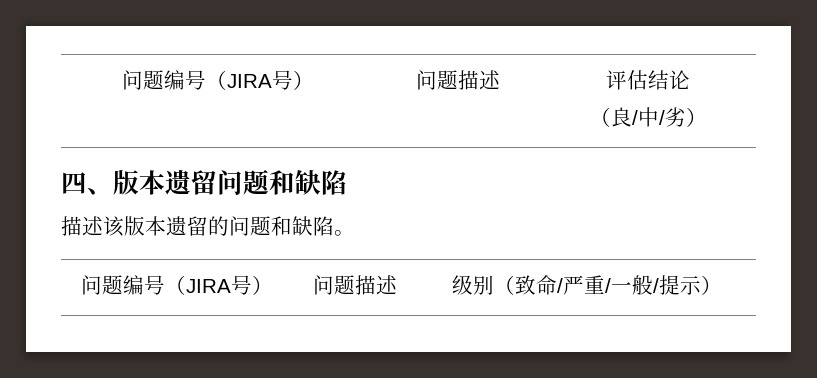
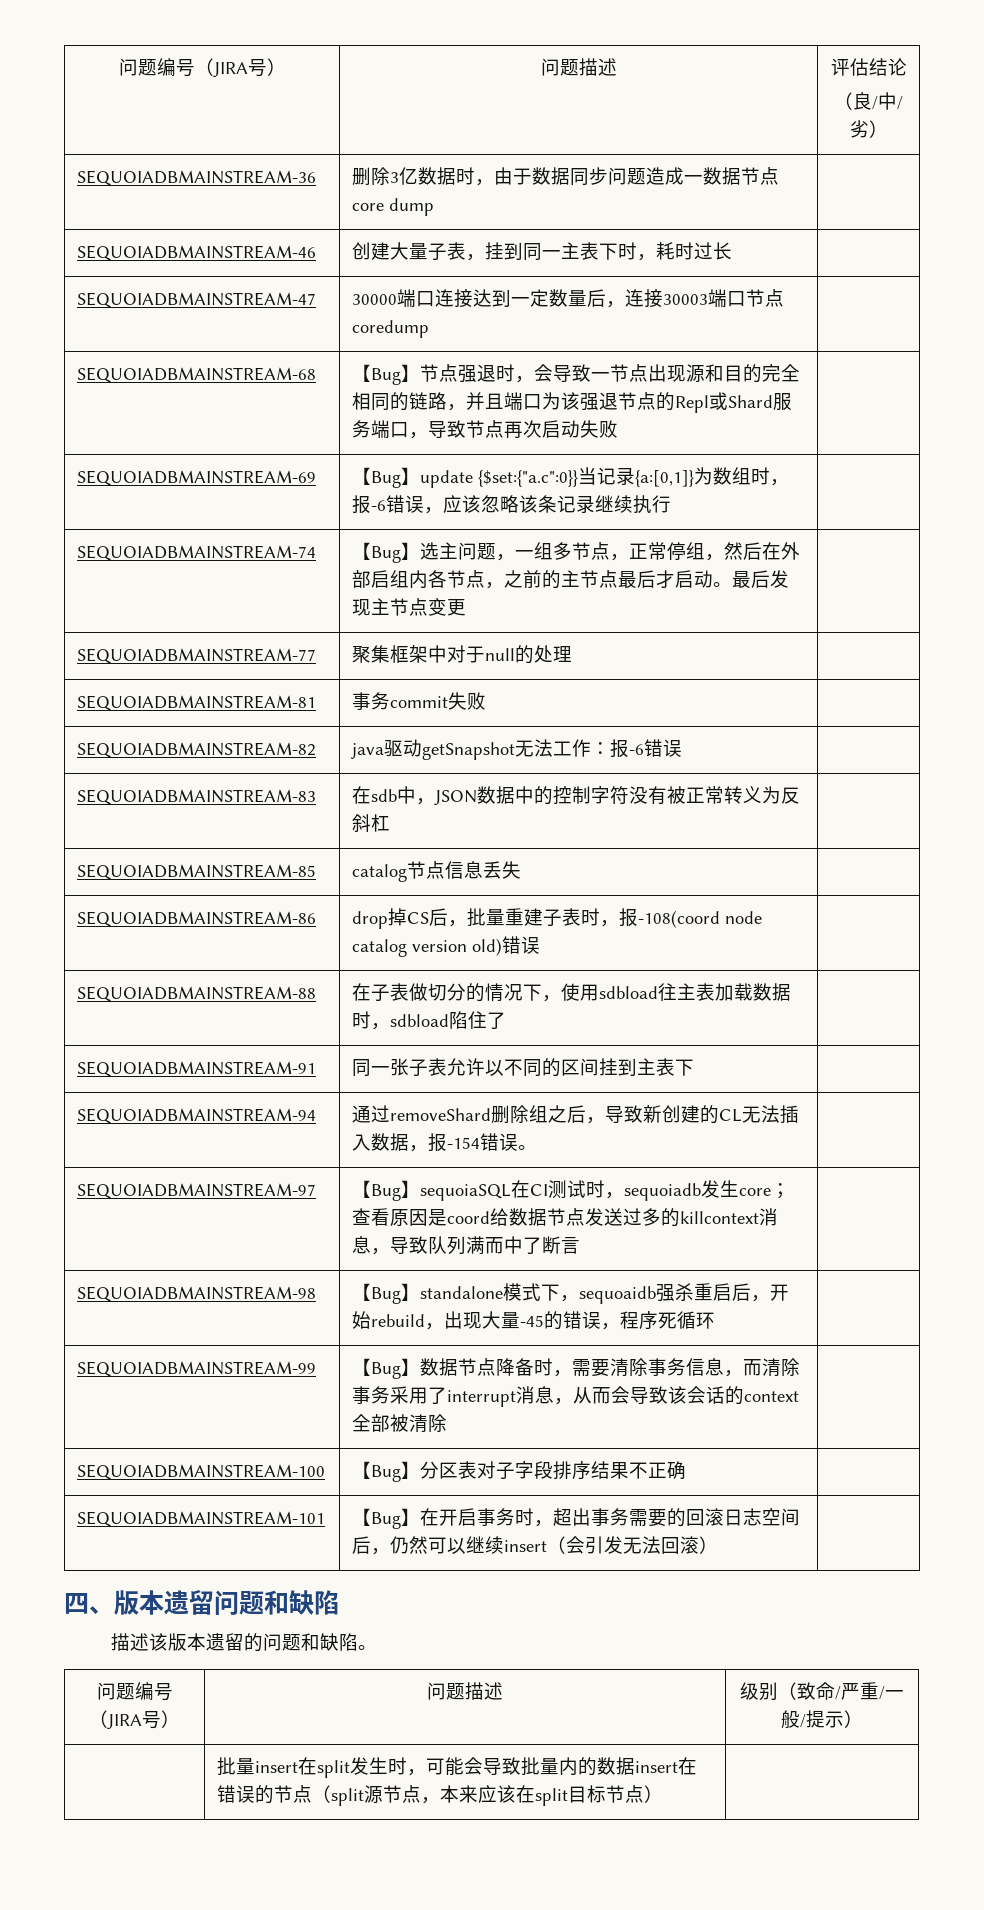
(707, 117) none -> [77,170,317,186] [352,167,780,186] [352,198,435,216] [77,245,317,261] [352,242,733,261] [77,292,317,308] [352,289,785,308] [352,320,430,338] [77,367,317,383] [352,364,801,385] [352,392,793,413] [352,420,619,439] [77,470,317,486] [352,467,790,488] [352,495,672,514] [77,545,317,561] [352,542,801,563] [352,570,790,589] [352,598,467,616] [77,648,317,664] [352,645,573,664] [77,695,317,711] [352,692,487,710] [77,742,317,758] [351,739,683,760] [77,789,317,805] [352,786,801,806] [352,814,391,832] [77,864,317,880] [352,861,522,882] [77,911,317,927] [352,908,763,929] [352,936,541,957] [77,986,317,1002] [352,983,792,1002] [352,1011,507,1030] [77,1061,317,1077] [352,1058,695,1077] [77,1108,317,1124] [352,1105,800,1124] [352,1133,538,1152] [77,1183,317,1199] [352,1180,791,1201] [352,1208,779,1227] [352,1236,581,1255] [77,1286,317,1302] [352,1283,790,1304] [352,1311,716,1330] [77,1361,317,1377] [352,1358,801,1379] [352,1386,800,1407] [352,1414,448,1433] [77,1464,326,1480] [352,1461,687,1482] [77,1511,326,1527] [352,1508,801,1529] [352,1536,719,1555] // SEQUOIADBMAINSTREAM-36 | 删除3亿数据时，由于数据同步问题造成一数据节点core dump | // SEQUOIADBMAINSTREAM-46 | 创建大量子表，挂到同一主表下时，耗时过长 | // SEQUOIADBMAINSTREAM-47 | 30000端口连接达到一定数量后，连接30003端口节点coredump | // SEQUOIADBMAINSTREAM-68 | 【Bug】节点强退时，会导致一节点出现源和目的完全相同的链路，并且端口为该强退节点的Repl或Shard服务端口，导致节点再次启动失败 | // SEQUOIADBMAINSTREAM-69 | 【Bug】update {$set:{"a.c":0}}当记录{a:[0,1]}为数组时，报-6错误，应该忽略该条记录继续执行 | // SEQUOIADBMAINSTREAM-74 | 【Bug】选主问题，一组多节点，正常停组，然后在外部启组内各节点，之前的主节点最后才启动。最后发现主节点变更 | // SEQUOIADBMAINSTREAM-77 | 聚集框架中对于null的处理 | // SEQUOIADBMAINSTREAM-81 | 事务commit失败 | // SEQUOIADBMAINSTREAM-82 | java驱动getSnapshot无法工作：报-6错误 | // SEQUOIADBMAINSTREAM-83 | 在sdb中，JSON数据中的控制字符没有被正常转义为反斜杠 | // SEQUOIADBMAINSTREAM-85 | catalog节点信息丢失 | // SEQUOIADBMAINSTREAM-86 | drop掉CS后，批量重建子表时，报-108(coord node catalog version old)错误 | // SEQUOIADBMAINSTREAM-88 | 在子表做切分的情况下，使用sdbload往主表加载数据时，sdbload陷住了 | // SEQUOIADBMAINSTREAM-91 | 同一张子表允许以不同的区间挂到主表下 | // SEQUOIADBMAINSTREAM-94 | 通过removeShard删除组之后，导致新创建的CL无法插入数据，报-154错误。 | // SEQUOIADBMAINSTREAM-97 | 【Bug】sequoiaSQL在CI测试时，sequoiadb发生core；查看原因是coord给数据节点发送过多的killcontext消息，导致队列满而中了断言 | // SEQUOIADBMAINSTREAM-98 | 【Bug】standalone模式下，sequoaidb强杀重启后，开始rebuild，出现大量-45的错误，程序死循环 | // SEQUOIADBMAINSTREAM-99 | 【Bug】数据节点降备时，需要清除事务信息，而清除事务采用了interrupt消息，从而会导致该会话的context全部被清除 | // SEQUOIADBMAINSTREAM-100 | 【Bug】分区表对子字段排序结果不正确 | // SEQUOIADBMAINSTREAM-101 | 【Bug】在开启事务时，超出事务需要的回滚日志空间后，仍然可以继续insert（会引发无法回滚） |
(722, 285) none -> [217,1757,698,1778] [217,1785,664,1806] // | 批量insert在split发生时，可能会导致批量内的数据insert在错误的节点（split源节点，本来应该在split目标节点） |

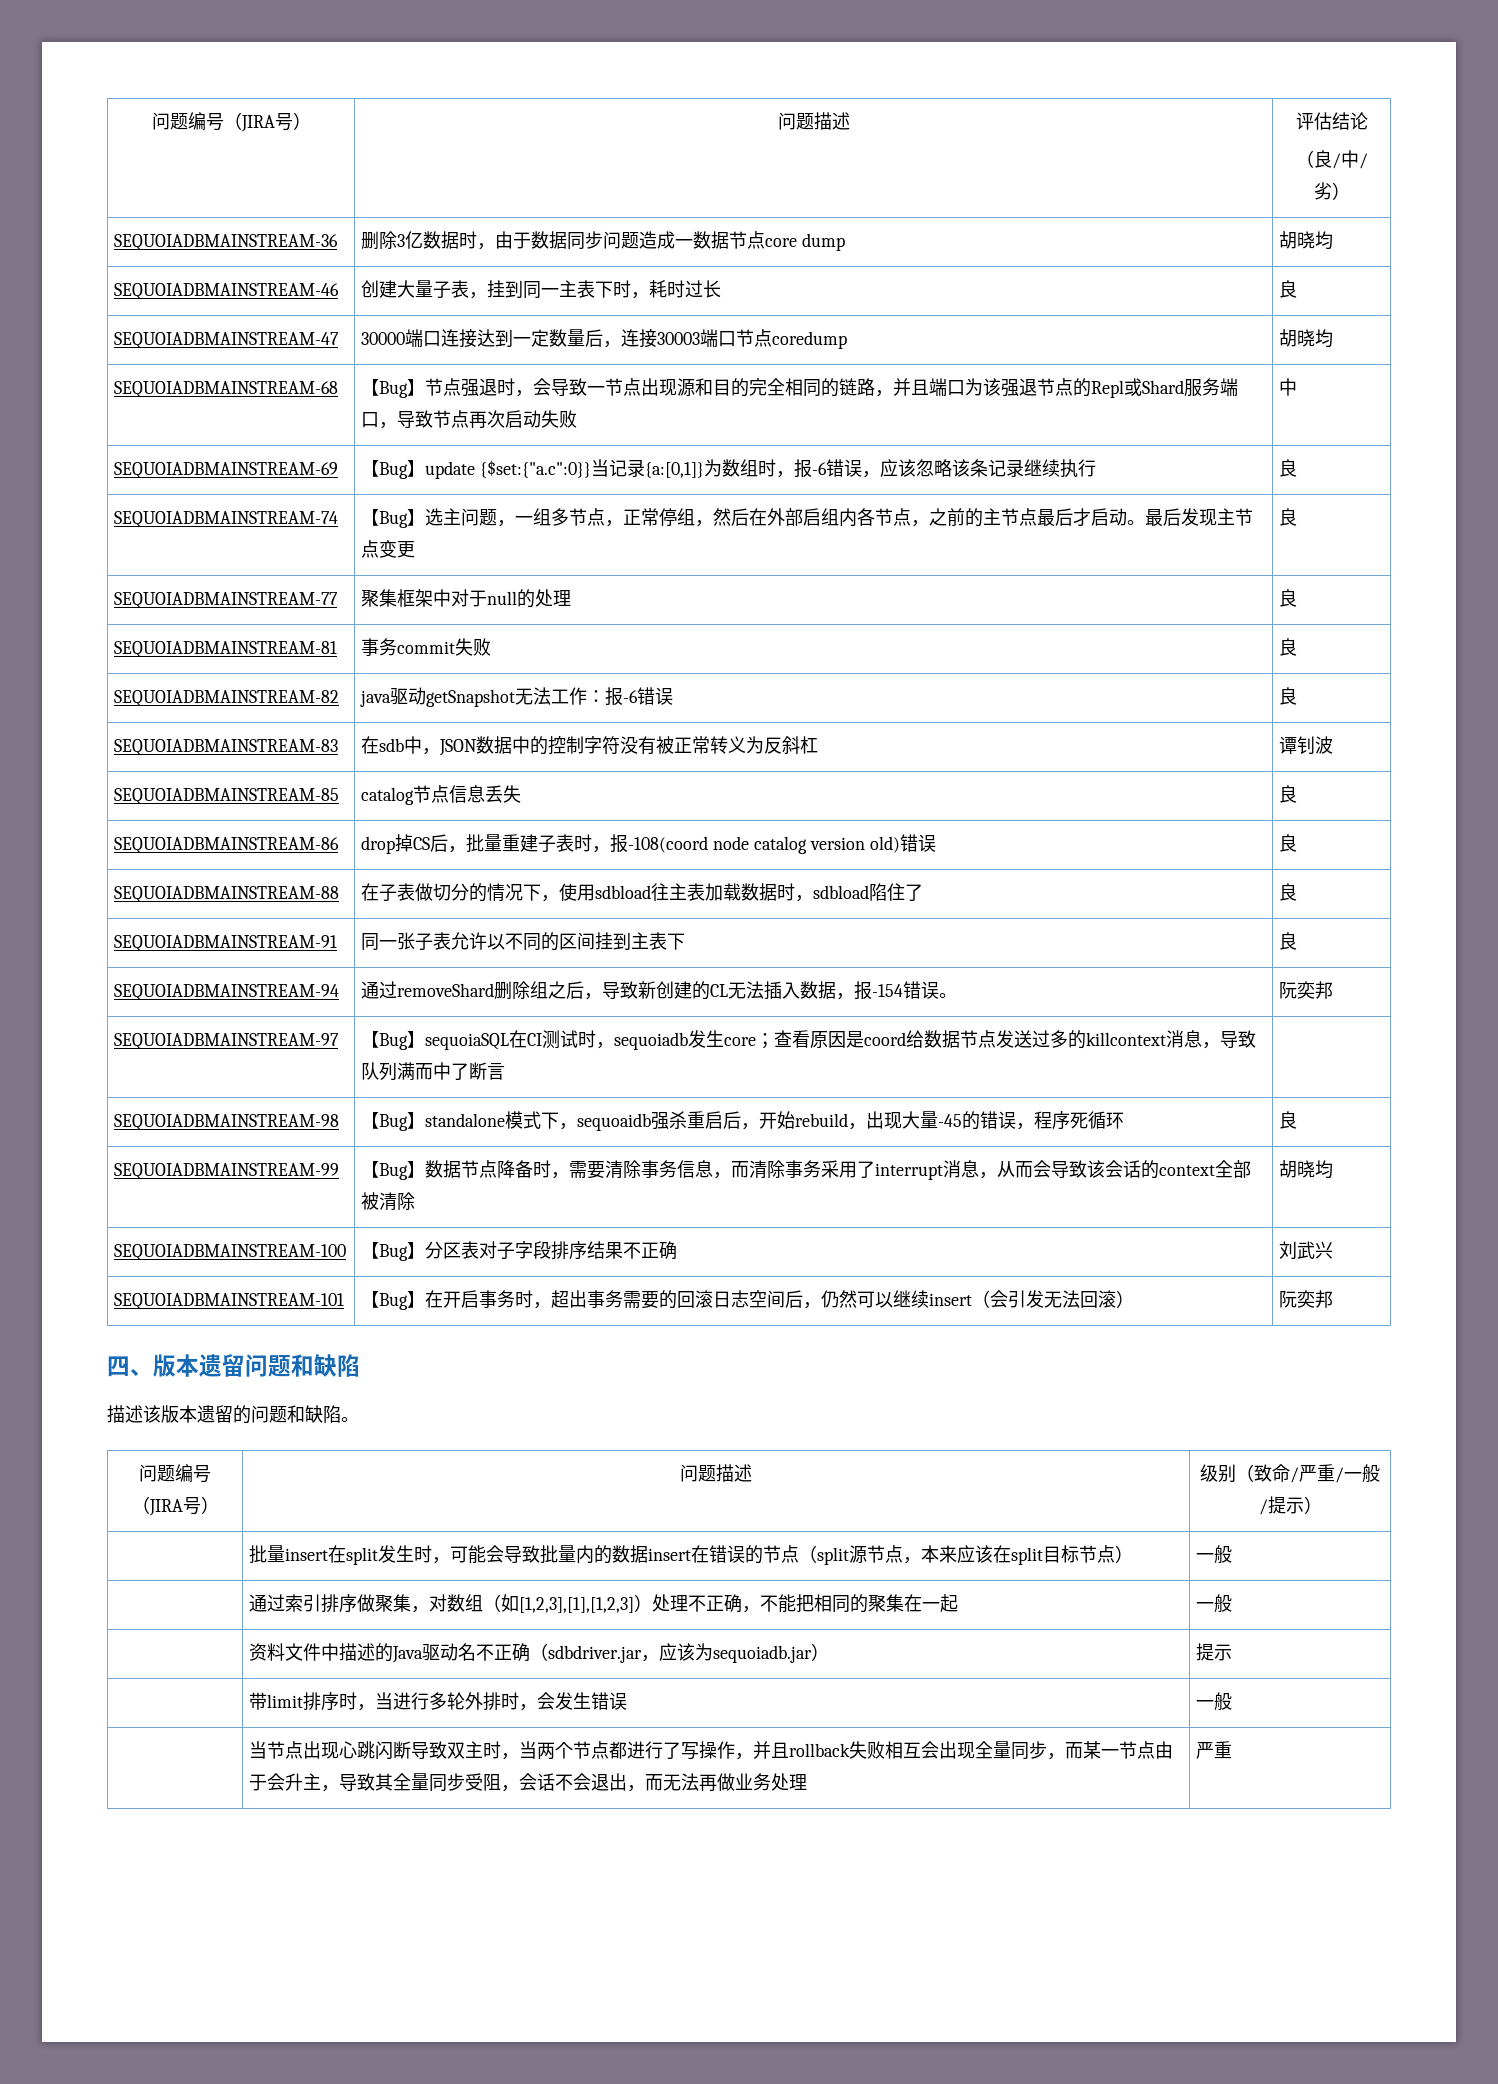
(435, 207) none -> [1279,231,1334,250] 胡晓均
(733, 251) none -> [1279,280,1298,298] 良
(430, 329) none -> [1279,329,1334,348] 胡晓均
(619, 429) none -> [1279,378,1298,396] 中
(672, 504) none -> [1279,459,1298,477] 良
(467, 607) none -> [1279,508,1298,526] 良
(573, 654) none -> [1279,589,1298,607] 良
(487, 701) none -> [1279,638,1298,656] 良
(683, 748) none -> [1279,687,1298,705] 良
(391, 823) none -> [1279,736,1334,755] 谭钊波
(522, 870) none -> [1279,785,1298,803] 良
(541, 945) none -> [1279,834,1298,852] 良
(507, 1020) none -> [1279,883,1298,901] 良
(695, 1067) none -> [1279,932,1298,950] 良
(538, 1147) none -> [1279,981,1334,999] 阮奕邦
(716, 1320) none -> [1279,1111,1298,1129] 良
(448, 1423) none -> [1279,1160,1334,1179] 胡晓均
(687, 1470) none -> [1279,1241,1334,1259] 刘武兴
(719, 1545) none -> [1279,1290,1334,1308] 阮奕邦
(664, 1794) none -> [1196,1545,1233,1563] [249,1594,959,1613] [1196,1594,1233,1612] [249,1643,830,1663] [1196,1643,1233,1661] [249,1692,628,1711] [1196,1692,1233,1710] [249,1741,1174,1760] [249,1773,808,1792] [1196,1741,1233,1759] 一般 // | 通过索引排序做聚集，对数组（如[1,2,3],[1],[1,2,3]）处理不正确，不能把相同的聚集在一起 | 一般 // | 资料文件中描述的Java驱动名不正确（sdbdriver.jar，应该为sequoiadb.jar） | 提示 // | 带limit排序时，当进行多轮外排时，会发生错误 | 一般 // | 当节点出现心跳闪断导致双主时，当两个节点都进行了写操作，并且rollback失败相互会出现全量同步，而某一节点由于会升主，导致其全量同步受阻，会话不会退出，而无法再做业务处理 | 严重

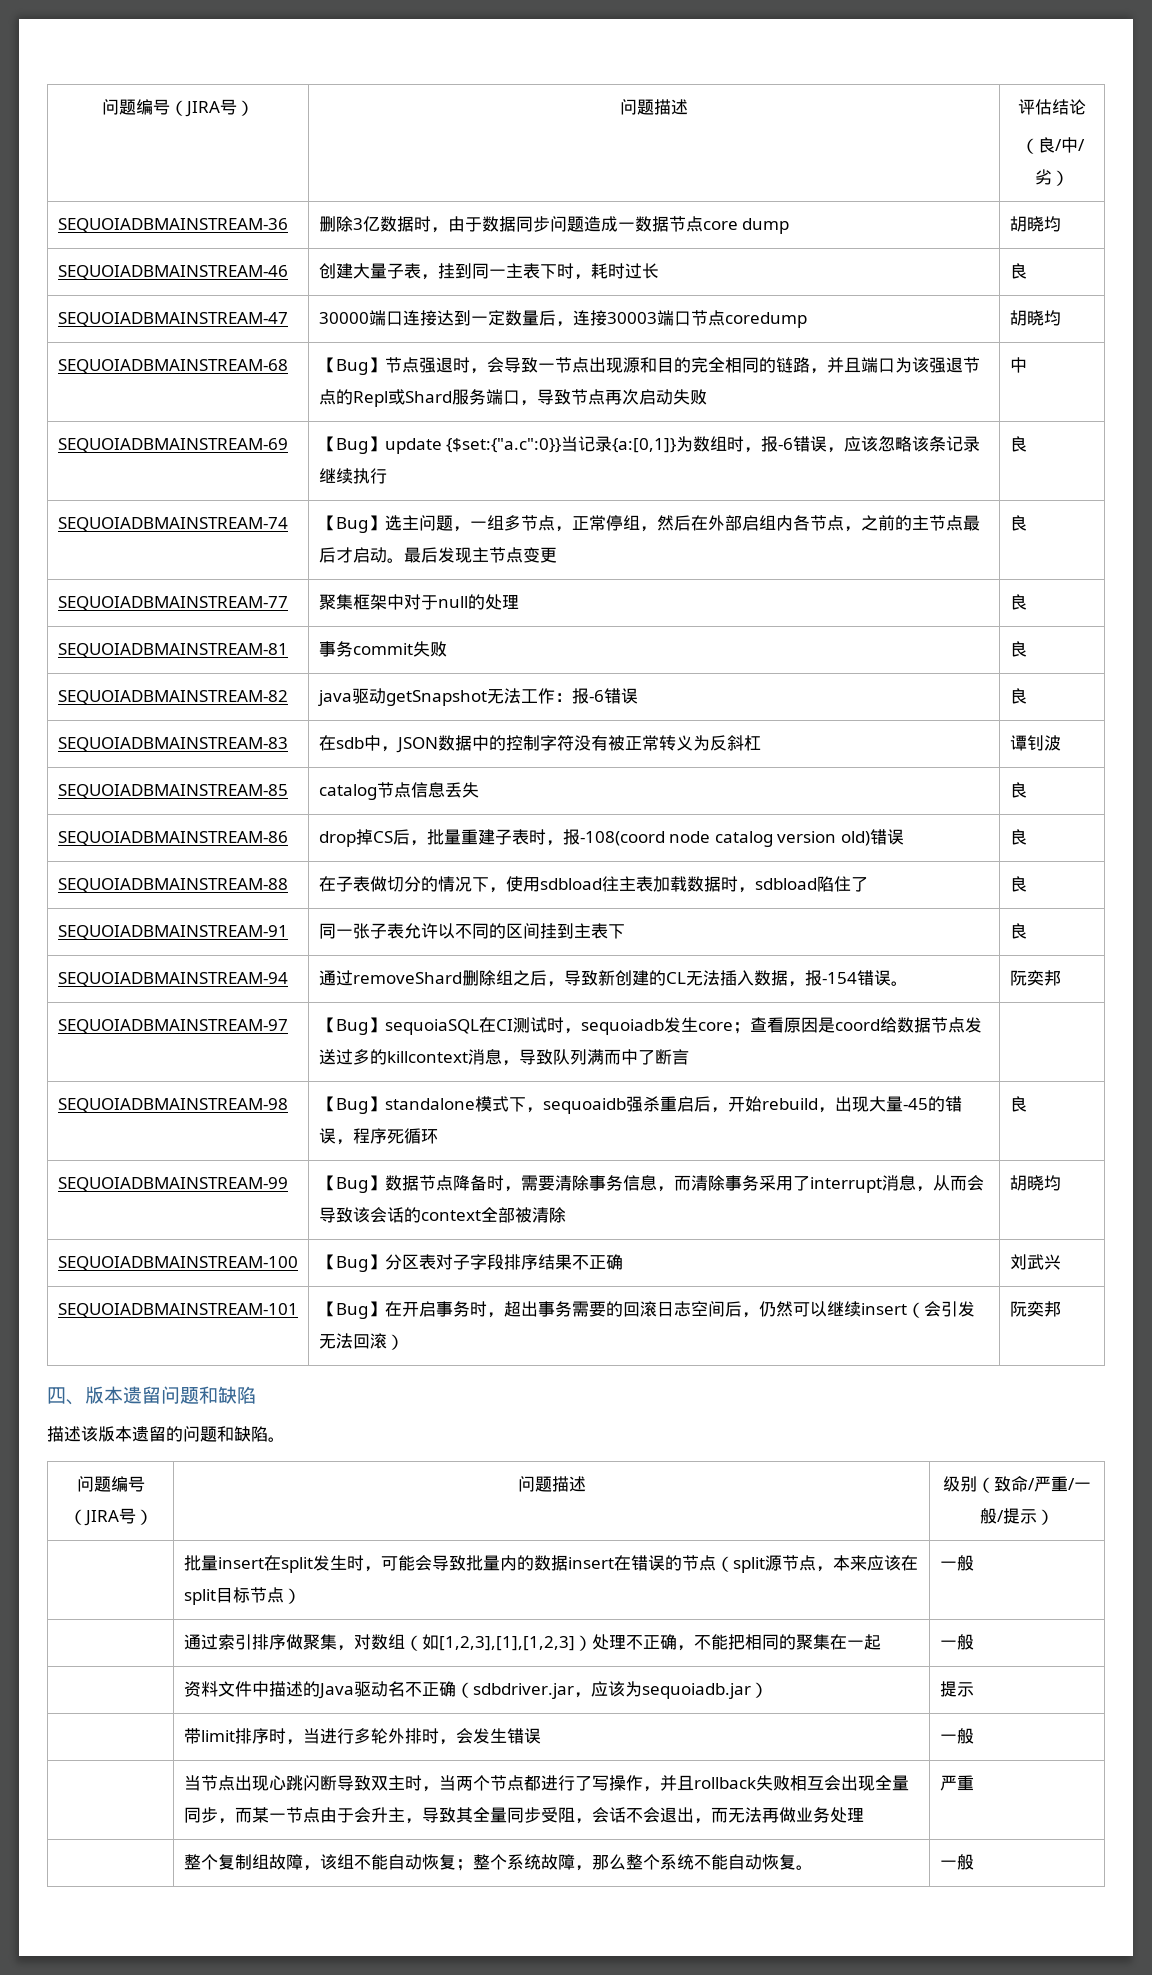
(1233, 1750) none -> [183,1854,813,1871] [939,1854,974,1870] // | 整个复制组故障，该组不能自动恢复；整个系统故障，那么整个系统不能自动恢复。 | 一般

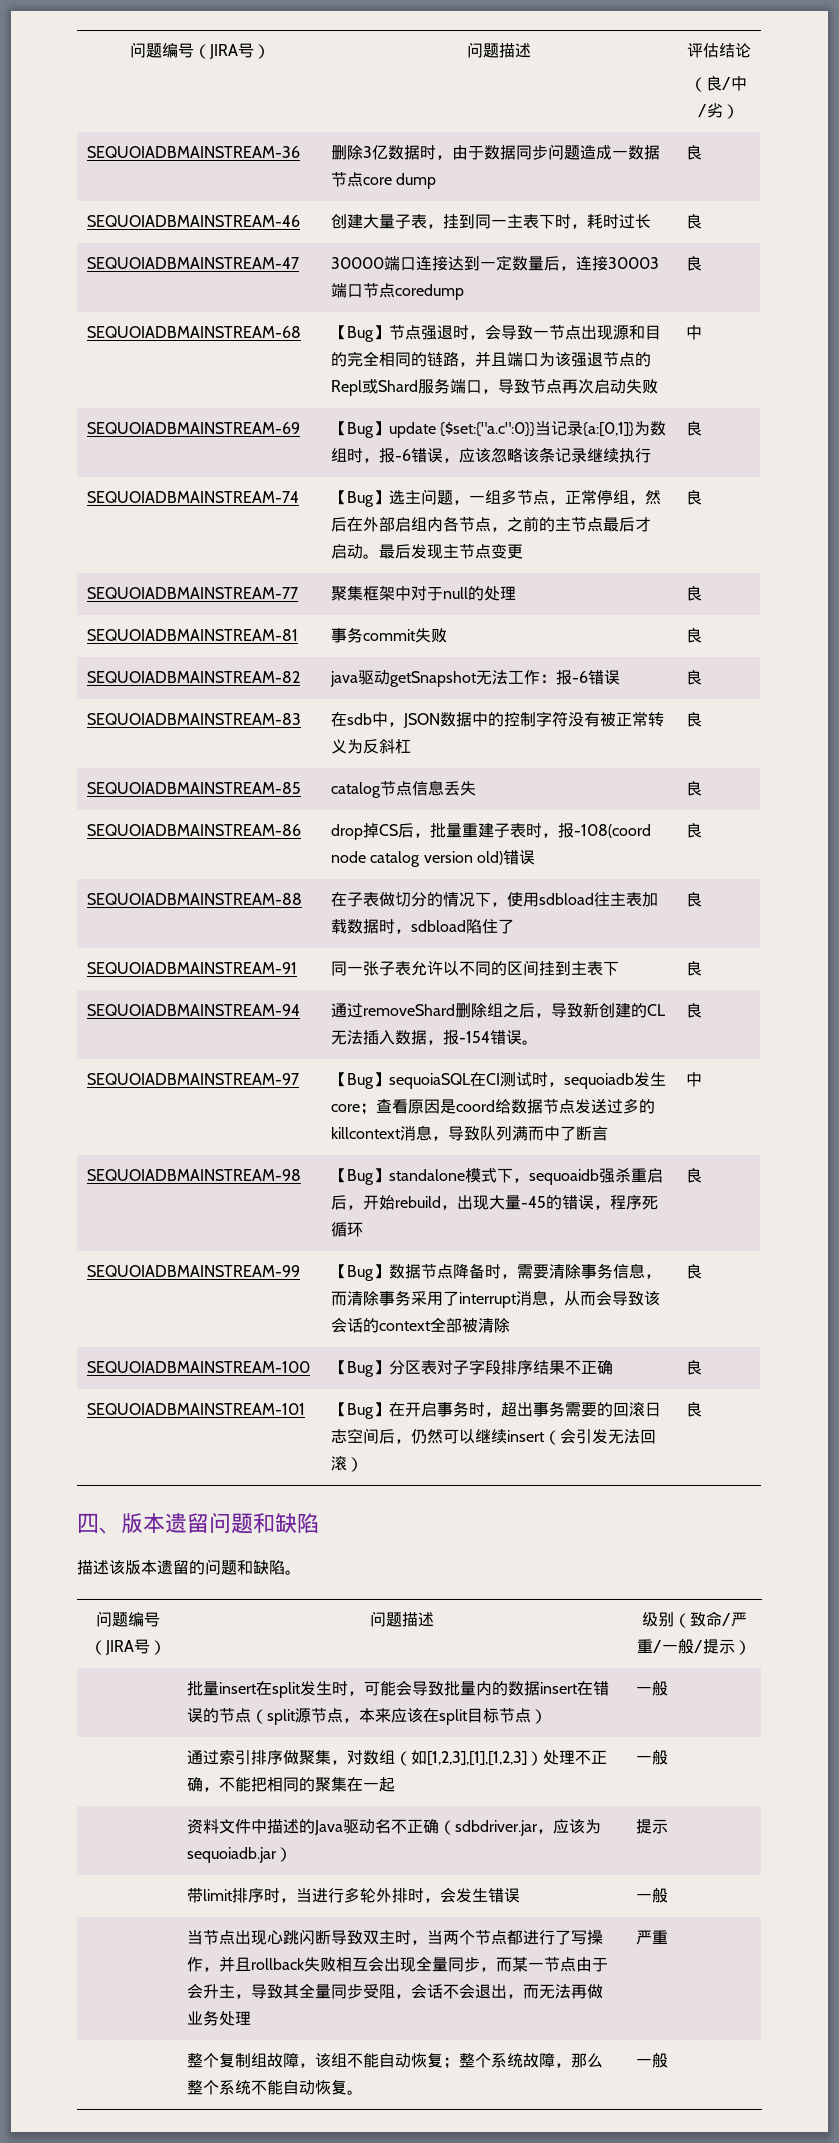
[1009,216,1061,232] 胡晓均 -> [686,145,703,160] 良
[1009,310,1061,326] 胡晓均 -> [686,256,703,271] 良
[1009,735,1061,751] 谭钊波 -> [686,712,703,727] 良
[1009,970,1061,986] 阮奕邦 -> [686,1003,703,1018] 良
(689, 1057) none -> [686,1072,703,1087] 中
[1009,1175,1061,1191] 胡晓均 -> [686,1264,703,1279] 良
[1009,1254,1061,1270] 刘武兴 -> [686,1360,703,1375] 良
[1009,1301,1061,1317] 阮奕邦 -> [686,1402,703,1417] 良

